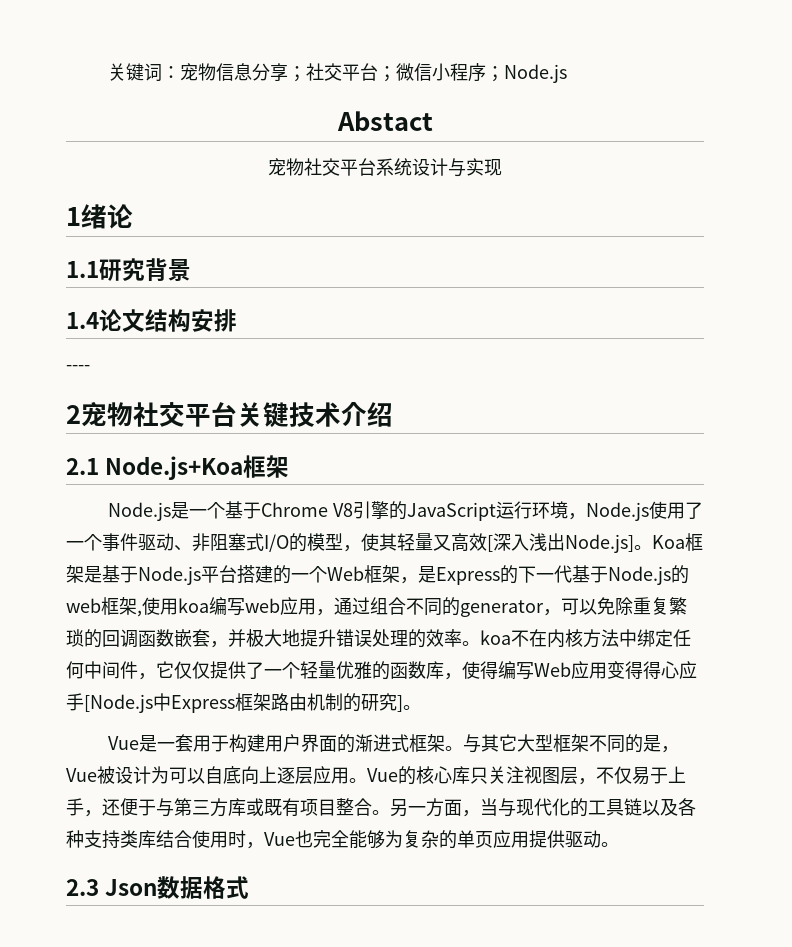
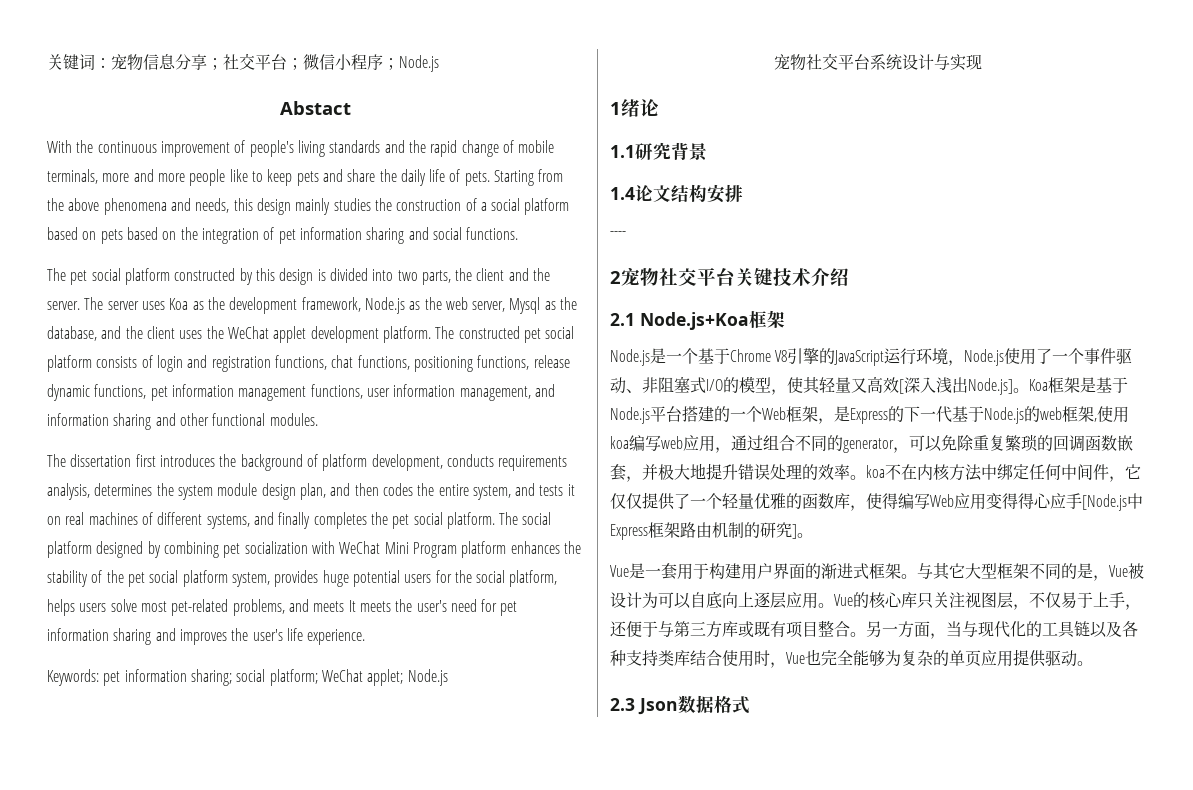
(433, 121) none -> [47,140,555,157] [47,169,564,186] [47,198,570,215] [47,227,519,244] [47,268,551,285] [47,297,578,314] [47,326,575,343] [47,355,570,372] [47,384,555,401] [47,413,318,430] [47,454,568,471] [47,483,575,500] [47,512,552,529] [47,541,581,558] [47,570,558,587] [47,599,518,616] [47,628,366,645] [47,669,448,686] // With the continuous improvement of people's living standards and the rapid change of mobile terminals, more and more people like to keep pets and share the daily life of pets. Starting from the above phenomena and needs, this design mainly studies the construction of a social platform based on pets based on the integration of pet information sharing and social functions. // The pet social platform constructed by this design is divided into two parts, the client and the server. The server uses Koa as the development framework, Node.js as the web server, Mysql as the database, and the client uses the WeChat applet development platform. The constructed pet social platform consists of login and registration functions, chat functions, positioning functions, release dynamic functions, pet information management functions, user information management, and information sharing and other functional modules. // The dissertation first introduces the background of platform development, conducts requirements analysis, determines the system module design plan, and then codes the entire system, and tests it on real machines of different systems, and finally completes the pet social platform. The social platform designed by combining pet socialization with WeChat Mini Program platform enhances the stability of the pet social platform system, provides huge potential users for the social platform, helps users solve most pet-related problems, and meets It meets the user's need for pet information sharing and improves the user's life experience. // Keywords: pet information sharing; social platform; WeChat applet; Node.js

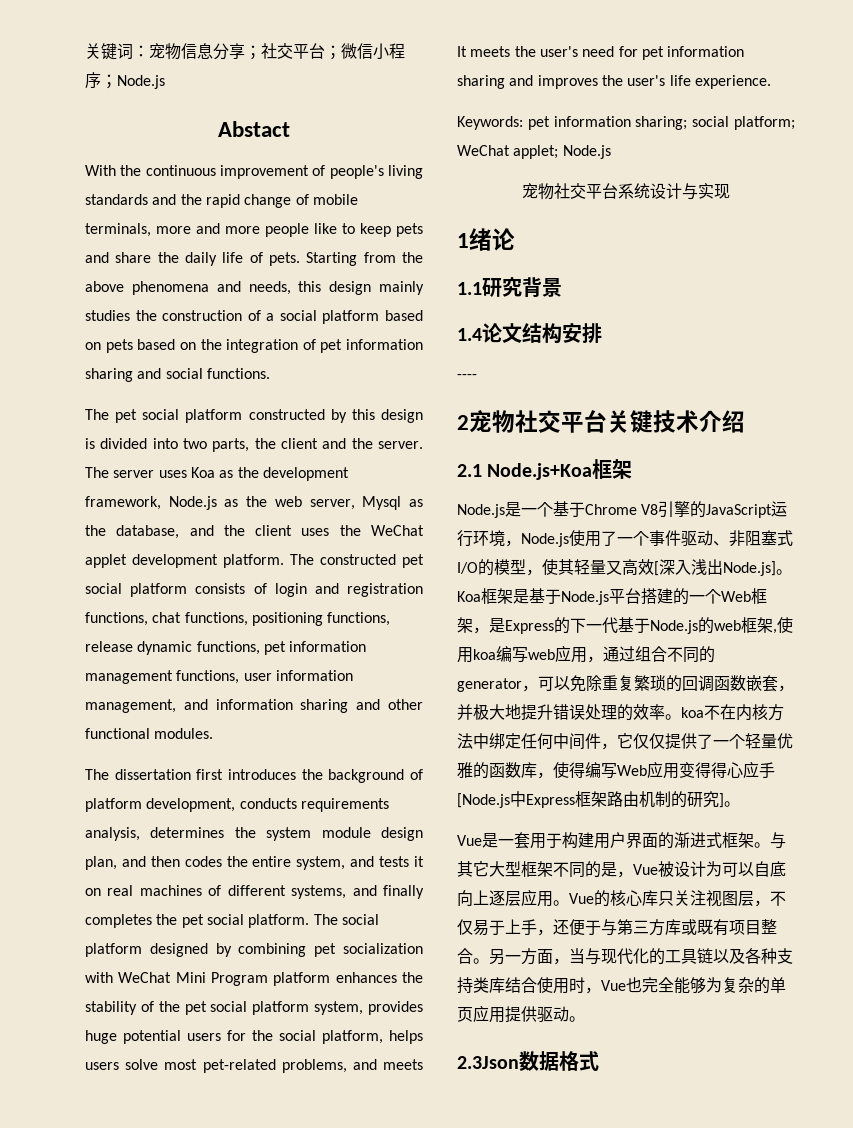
[610,698,678,715] 2.3 Json -> [457,1056,519,1069] 2.3Json

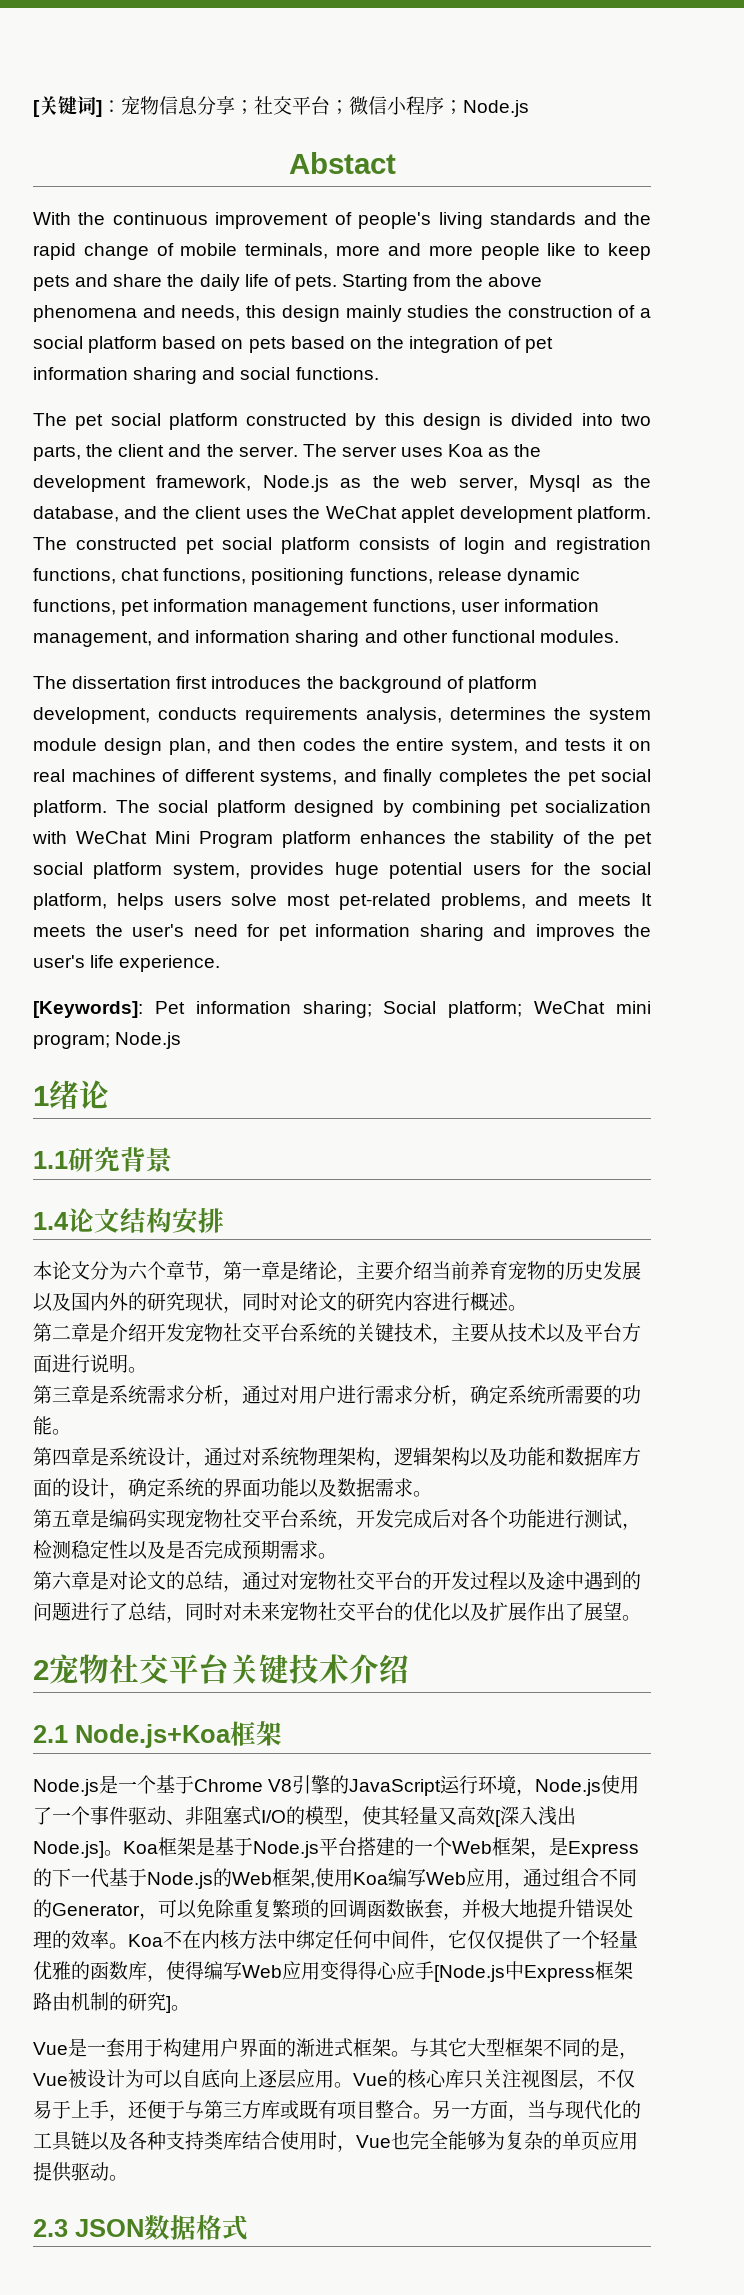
[85,43,133,60] 关键词 -> [33,96,102,117] [关键词]
[457,116,550,130] Keywords: pet -> [33,1001,185,1018] [Keywords]: Pet
[692,116,730,127] social -> [383,1001,437,1014] Social
[513,145,611,159] [522,183,730,200] applet; Node.js // 宠物社交平台系统设计与实现 -> [616,1001,652,1014] [33,1032,182,1049] mini program; Node.js
[457,374,477,379] ---- -> [33,1260,641,1282] [33,1292,527,1313] [33,1323,641,1344] [33,1354,147,1373] [33,1385,641,1406] [33,1416,71,1435] [33,1447,641,1468] [33,1478,432,1499] [33,1509,641,1530] [33,1540,337,1560] [33,1571,641,1592] [33,1602,641,1623] 本论文分为六个章节，第一章是绪论，主要介绍当前养育宠物的历史发展以及国内外的研究现状，同时对论文的研究内容进行概述。 // 第二章是介绍开发宠物社交平台系统的关键技术，主要从技术以及平台方面进行说明。 // 第三章是系统需求分析，通过对用户进行需求分析，确定系统所需要的功能。 // 第四章是系统设计，通过对系统物理架构，逻辑架构以及功能和数据库方面的设计，确定系统的界面功能以及数据需求。 // 第五章是编码实现宠物社交平台系统，开发完成后对各个功能进行测试，检测稳定性以及是否完成预期需求。 // 第六章是对论文的总结，通过对宠物社交平台的开发过程以及途中遇到的问题进行了总结，同时对未来宠物社交平台的优化以及扩展作出了展望。
[714,620,741,631] web -> [232,1872,272,1885] Web
[473,646,555,663] koa编写web -> [353,1868,466,1887] Koa编写Web
[457,678,522,692] generator -> [52,1903,140,1916] Generator
[681,707,704,718] koa -> [128,1934,163,1947] Koa
[457,1056,519,1069] 2.3Json -> [33,2219,144,2237] 2.3 JSON

